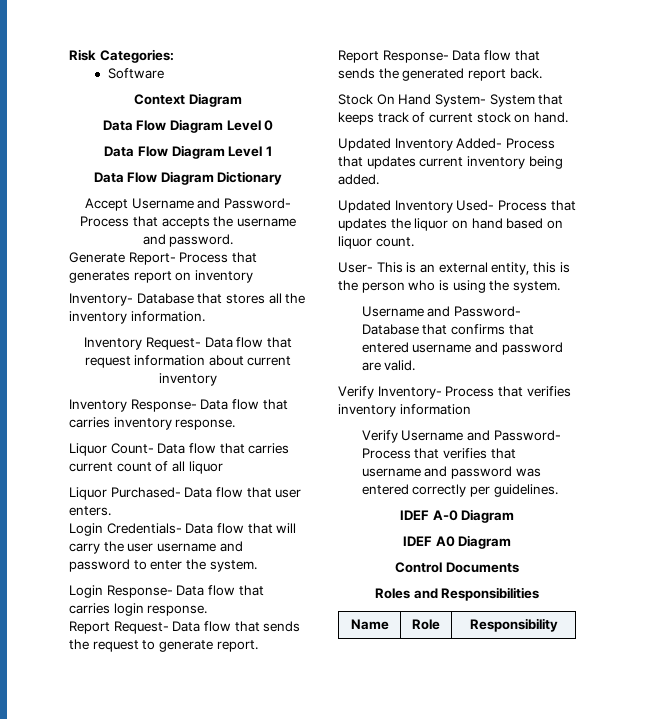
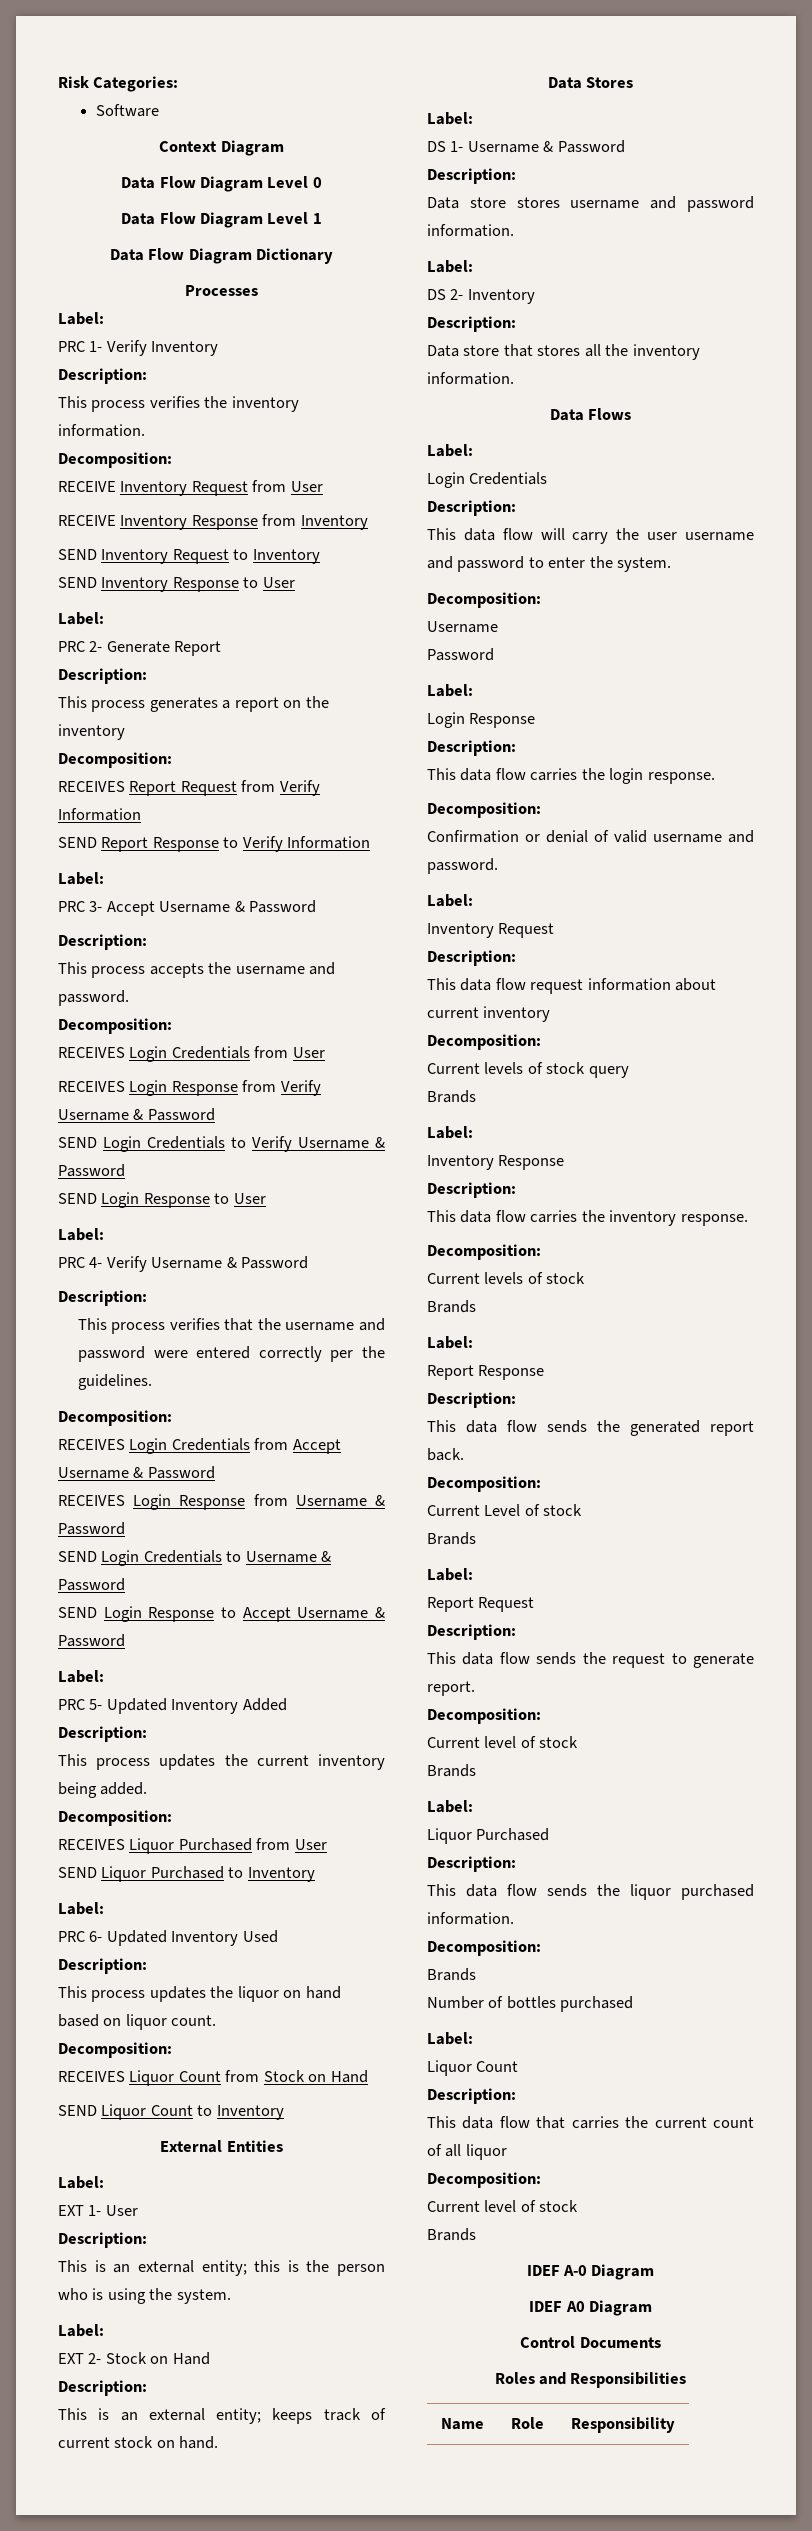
[85,198,291,211] [80,216,158,227] Accept Username and Password- Process that -> [185,285,258,296] [58,312,104,325] [58,340,219,356] [58,368,147,384] [58,396,299,412] [58,424,145,437] [58,452,172,468] [58,480,323,496] [58,514,368,530] [58,549,320,564] [58,577,295,592] [58,612,104,625] [58,641,222,656] [58,668,147,684] [58,696,329,712] [58,724,125,740] [58,752,172,768] [58,780,320,796] [58,808,141,821] [58,836,371,852] [58,872,104,885] [58,900,317,916] [58,934,147,950] [58,962,146,978] Processes // Label: // PRC 1- Verify Inventory // Description: // This process verifies the inventory information. // Decomposition: // RECEIVE Inventory Request from User // RECEIVE Inventory Response from Inventory // SEND Inventory Request to Inventory // SEND Inventory Response to User // Label: // PRC 2- Generate Report // Description: // This process generates a report on the inventory // Decomposition: // RECEIVES Report Request from Verify Information // SEND Report Response to Verify Information // Label: // PRC 3- Accept Username & Password // Description: // This process
[69,252,257,265] [69,270,253,283] [69,293,194,306] Generate Report- Process that generates report on inventory // Inventory- Database -> [58,1018,172,1034] [58,1046,325,1062] [58,1080,321,1096] [58,1108,215,1121] [58,1136,385,1152] [58,1164,125,1177] [58,1192,266,1208] [58,1228,104,1241] [58,1256,309,1272] [58,1290,147,1306] [77,1318,385,1334] [77,1346,385,1362] [77,1374,152,1390] [58,1410,172,1426] [58,1438,341,1454] [58,1466,215,1479] [58,1494,386,1510] [58,1522,125,1535] [58,1550,332,1566] [58,1578,125,1591] [58,1606,385,1622] [58,1634,125,1647] [58,1670,104,1683] [58,1698,287,1714] [58,1726,147,1742] [58,1754,386,1770] [58,1782,148,1798] [58,1810,172,1826] [58,1838,327,1854] [58,1866,315,1882] [58,1902,104,1915] [58,1930,278,1946] [58,1958,147,1974] [58,1986,341,2002] [58,2014,217,2030] [58,2042,172,2058] [58,2070,368,2086] [58,2104,284,2120] [160,2140,283,2153] [58,2176,104,2189] [58,2205,138,2216] [58,2232,147,2248] [58,2260,385,2276] [58,2288,231,2304] [58,2324,104,2337] [58,2352,210,2365] [58,2380,147,2396] [58,2408,386,2424] [58,2436,219,2449] [547,77,634,89] [427,112,473,125] [427,140,625,153] [427,168,516,184] [427,196,754,212] [427,224,514,237] [427,260,473,273] [427,289,535,304] [427,316,516,332] [427,345,500,357] Decomposition: // RECEIVES Login Credentials from User // RECEIVES Login Response from Verify Username & Password // SEND Login Credentials to Verify Username & Password // SEND Login Response to User // Label: // PRC 4- Verify Username & Password // Description: // This process verifies that the username and password were entered correctly per the guidelines. // Decomposition: // RECEIVES Login Credentials from Accept Username & Password // RECEIVES Login Response from Username & Password // SEND Login Credentials to Username & Password // SEND Login Response to Accept Username & Password // Label: // PRC 5- Updated Inventory Added // Description: // This process updates the current inventory being added. // Decomposition: // RECEIVES Liquor Purchased from User // SEND Liquor Purchased to Inventory // Label: // PRC 6- Updated Inventory Used // Description: // This process updates the liquor on hand based on liquor count. // Decomposition: // RECEIVES Liquor Count from Stock on Hand // SEND Liquor Count to Inventory // External Entities // Label: // EXT 1- User // Description: // This is an external entity; this is the person who is using the system. // Label: // EXT 2- Stock on Hand // Description: // This is an external entity; keeps track of current stock on hand. // Data Stores // Label: // DS 1- Username & Password // Description: // Data store stores username and password information. // Label: // DS 2- Inventory // Description: // Data store
[84,337,292,350] [84,355,292,368] [159,373,217,386] [69,399,288,412] [69,417,236,430] [69,443,290,456] [69,461,223,474] [69,487,302,500] [69,506,111,516] [69,523,273,536] Inventory Request- Data flow that request information about current inventory // Inventory Response- Data flow that carries inventory response. // Liquor Count- Data flow that carries current count of all liquor // Liquor Purchased- Data flow that user enters. // Login Credentials- Data flow that -> [549,408,632,421] [427,444,473,457] [427,472,548,488] [427,500,516,516] [427,528,533,541] Data Flows // Label: // Login Credentials // Description: // This data flow
[69,585,264,598] [69,603,208,616] [69,621,260,634] Login Response- Data flow that carries login response. // Report Request- Data flow that -> [427,592,541,608] [427,621,498,633] [427,648,494,661] [427,684,473,697] [427,712,536,728] [427,740,516,756] [427,768,715,784] [427,802,541,818] [427,830,754,843] [427,858,498,874] [427,894,473,907] [427,923,555,938] [427,950,516,966] [427,978,717,994] [427,1006,551,1022] [427,1034,541,1050] [427,1062,629,1078] [427,1090,476,1103] [427,1126,473,1139] [427,1155,565,1170] [427,1182,516,1198] [427,1210,748,1226] [427,1244,541,1260] [427,1272,586,1284] [427,1300,476,1313] [427,1336,473,1349] [427,1365,545,1380] [427,1392,516,1408] [427,1420,754,1436] [427,1448,464,1461] [427,1476,541,1492] [427,1504,583,1516] [427,1532,476,1545] [427,1568,473,1581] [427,1597,535,1612] [427,1624,516,1640] [427,1652,530,1665] Decomposition: // Username // Password // Label: // Login Response // Description: // This data flow carries the login response. // Decomposition: // Confirmation or denial of valid username and password. // Label: // Inventory Request // Description: // This data flow request information about current inventory // Decomposition: // Current levels of stock query // Brands // Label: // Inventory Response // Description: // This data flow carries the inventory response. // Decomposition: // Current levels of stock // Brands // Label: // Report Response // Description: // This data flow sends the generated report back. // Decomposition: // Current Level of stock // Brands // Label: // Report Request // Description: // This data flow
[338,50,540,63] [338,68,542,81] [338,94,564,107] [338,112,568,125] [338,138,555,151] [338,156,563,169] [338,174,379,185] [338,200,576,213] [338,218,563,231] [338,236,414,249] [338,262,570,275] [338,280,560,293] [361,306,522,317] [361,324,534,335] [361,342,563,355] [361,360,416,371] [338,386,571,399] [338,404,471,417] [361,430,561,443] [361,448,516,459] [361,466,541,479] [361,484,558,497] Report Response- Data flow that sends the generated report back. // Stock On Hand System- System that keeps track of current stock on hand. // Updated Inventory Added- Process that updates current inventory being added. // Updated Inventory Used- Process that updates the liquor on hand based on liquor count. // User- This is an external entity, this is the person who is using the system. // Username and Password- Database that confirms that entered username and password are valid. // Verify Inventory- Process that verifies inventory information // Verify Username and Password- Process that verifies that username and password was entered correctly per guidelines. -> [427,1708,541,1724] [427,1736,579,1748] [427,1764,476,1777] [427,1800,473,1813] [427,1828,550,1844] [427,1856,516,1872] [427,1884,754,1900] [427,1912,514,1925] [427,1940,541,1956] [427,1968,476,1981] [427,1996,634,2012] [427,2032,473,2045] [427,2060,519,2076] [427,2088,516,2104] [427,2116,754,2129] [427,2144,507,2160] [427,2172,541,2188] [427,2200,579,2212] [427,2228,476,2241] Decomposition: // Current level of stock // Brands // Label: // Liquor Purchased // Description: // This data flow sends the liquor purchased information. // Decomposition: // Brands // Number of bottles purchased // Label: // Liquor Count // Description: // This data flow that carries the current count of all liquor // Decomposition: // Current level of stock // Brands

